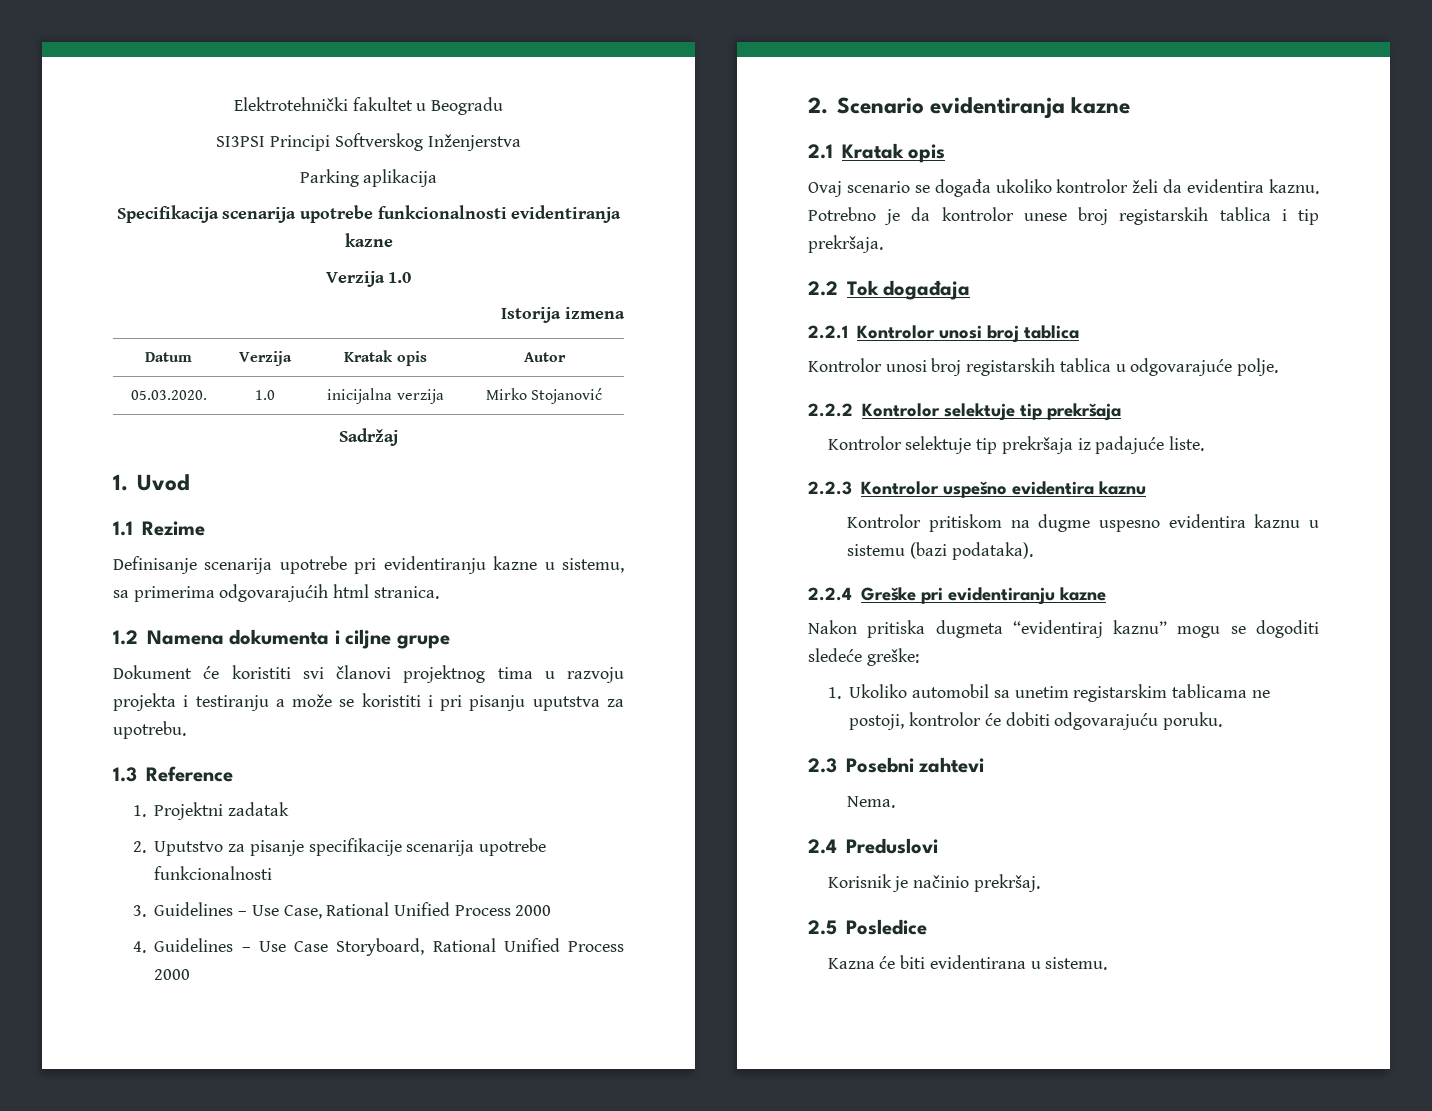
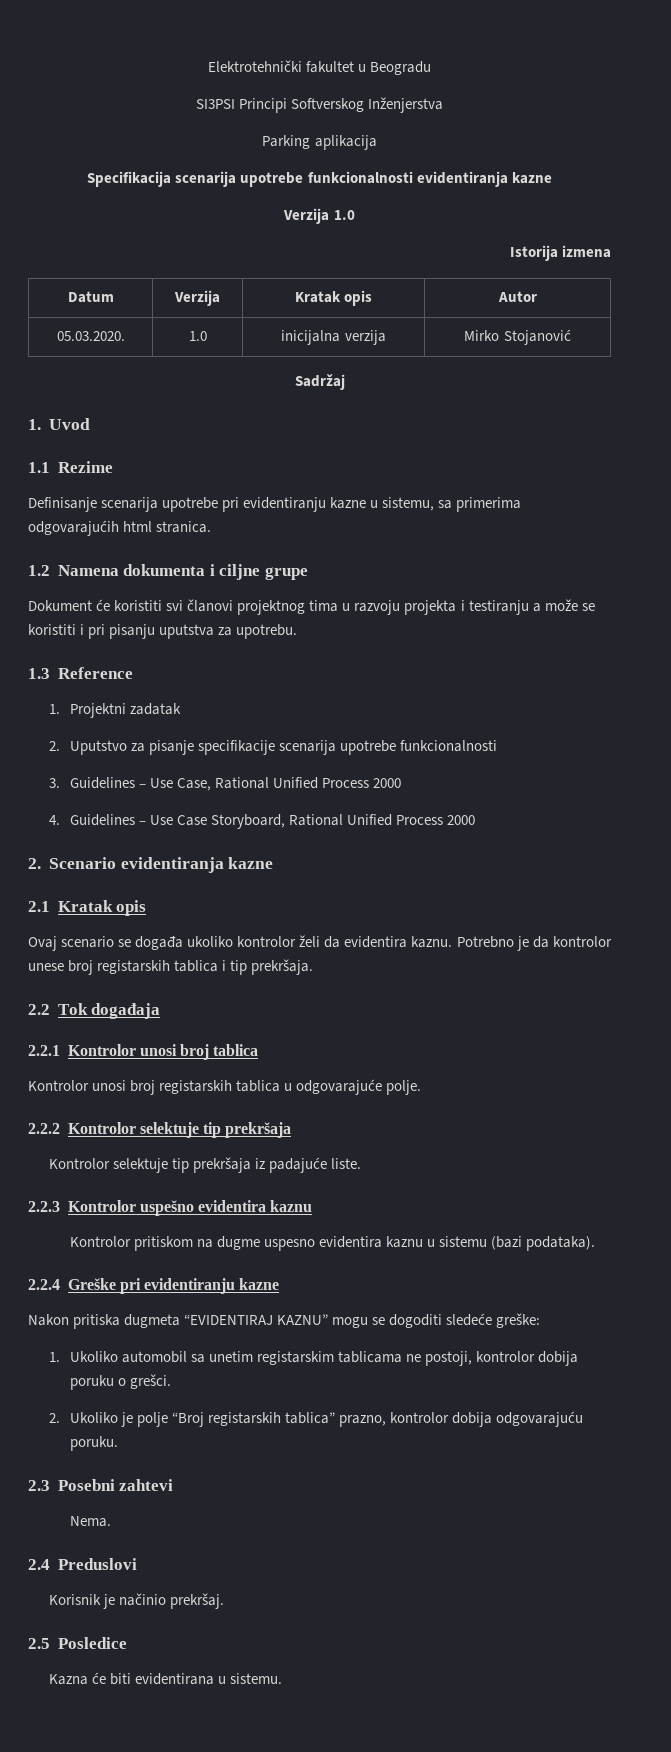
[1012,620,1168,638] “evidentiraj kaznu” -> [184,1314,329,1325] “EVIDENTIRAJ KAZNU”
[984,712,1050,726] će dobiti -> [538,1351,579,1366] [69,1374,172,1390] [48,1412,493,1427] dobija poruku o grešci. // 2. Ukoliko je polje “Broj registarskih tablica” prazno, kontrolor dobija

